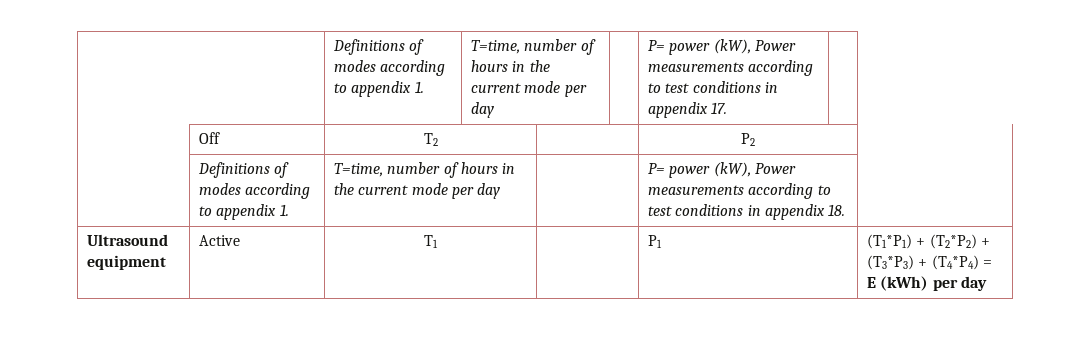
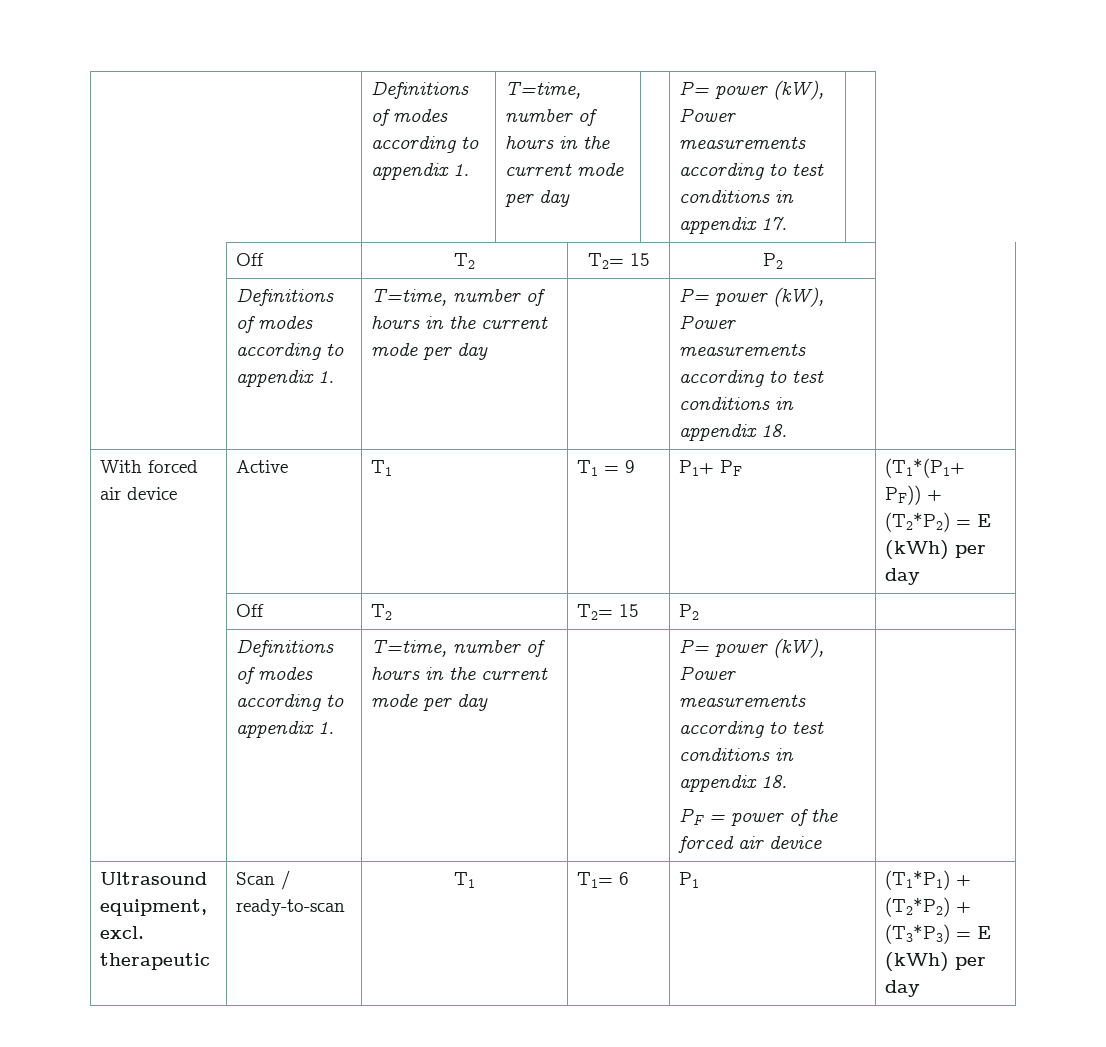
(438, 139) none -> [587,253,650,269] T2= 15
[87,234,169,246] [87,255,167,270] [199,235,241,246] [424,235,438,248] Ultrasound equipment | Active | T1 | -> [99,460,198,473] [99,487,177,500] [235,460,288,473] [370,460,392,476] [576,460,635,476] [678,460,742,476] [884,458,965,478] [884,485,942,505] [884,512,991,532] [884,540,986,560] [884,568,920,585] [235,604,264,617] [370,604,392,620] [576,604,639,620] [678,604,699,620] [235,639,334,657] [235,667,313,684] [235,694,344,711] [235,721,334,738] [370,640,546,657] [370,667,548,680] [370,694,488,711] [678,638,824,658] [678,666,736,680] [678,694,806,707] [678,721,824,738] [678,748,794,761] [678,775,787,792] [678,808,838,826] [677,836,822,853] [99,872,207,885] [99,899,207,916] [99,926,144,939] [99,953,210,970] [235,870,291,890] [235,899,345,916] [454,872,475,888] [576,872,629,888] With forced air device | Active | T1 | T1 = 9 | P1+ PF | (T1*(P1+ PF)) + (T2*P2) = E (kWh) per day // | Off | T2 | T2= 15 | P2 | // | Definitions of modes according to appendix 1. | T=time, number of hours in the current mode per day | | P= power (kW), Power measurements according to test conditions in appendix 18. // PF = power of the forced air device | // Ultrasound equipment, excl. therapeutic | Scan / ready-to-scan | T1 | T1= 6
[918,255,979,270] + (T4*P4) -> (950, 934) none

